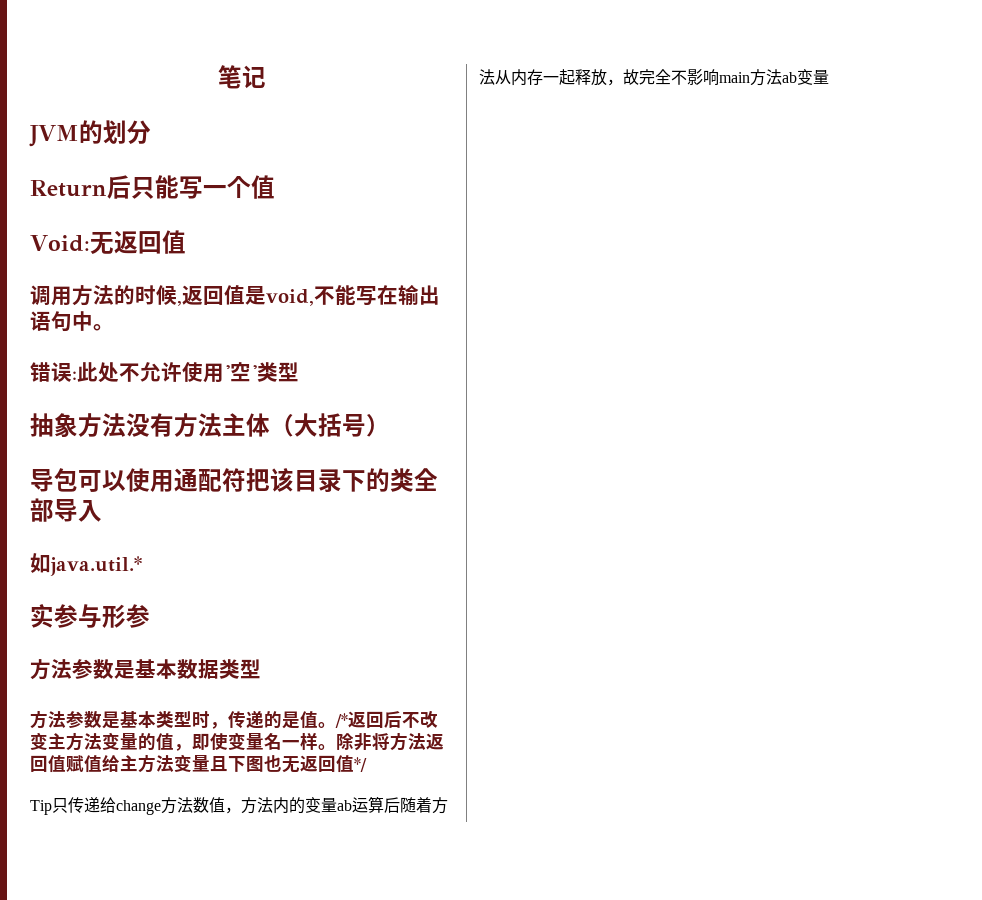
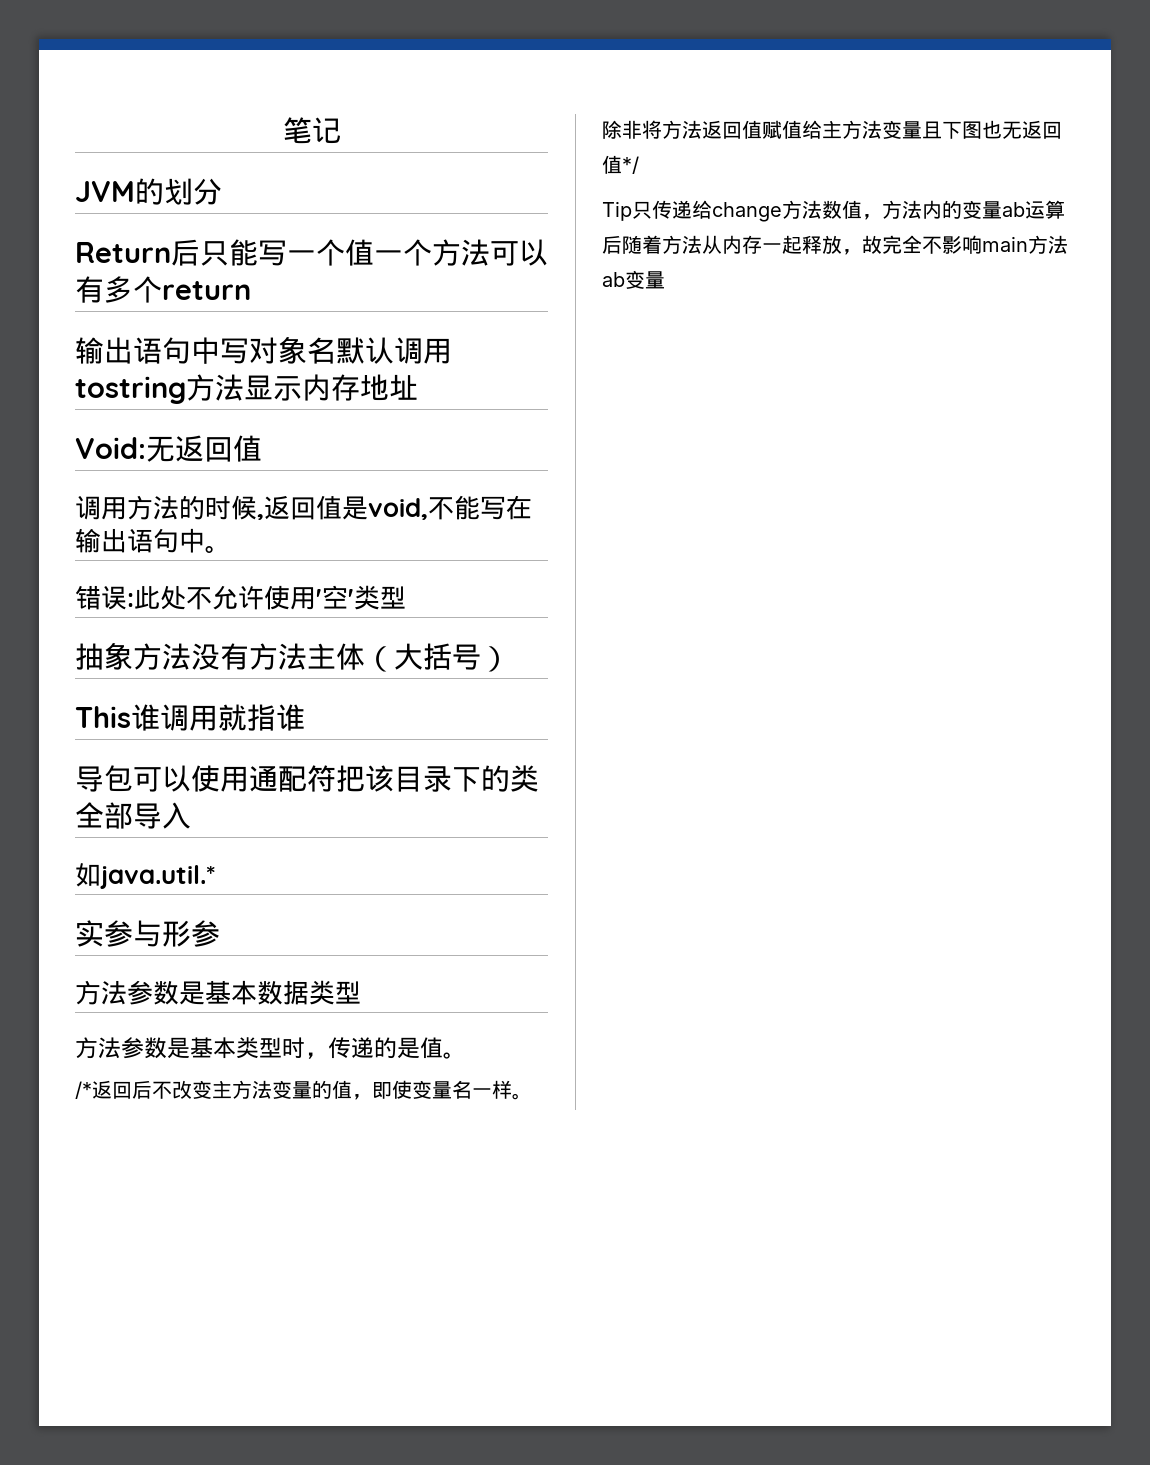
(275, 187) none -> [374,239,548,266] [75,276,251,303] [75,336,452,364] [75,374,418,404] 一个方法可以有多个return // 输出语句中写对象名默认调用tostring方法显示内存地址
(390, 425) none -> [75,704,305,731] // This谁调用就指谁
(336, 725) none -> (466, 1055) //

